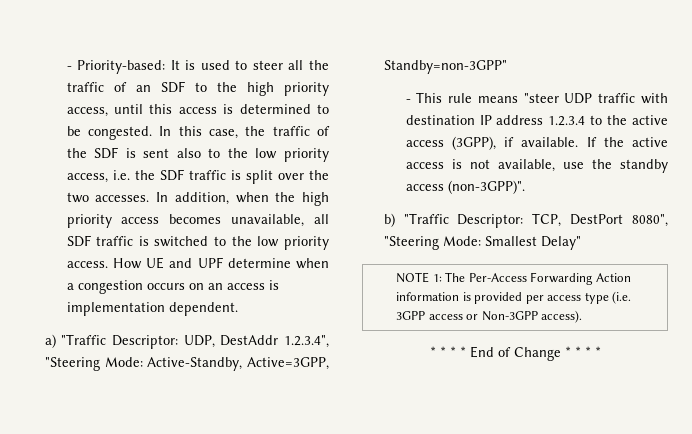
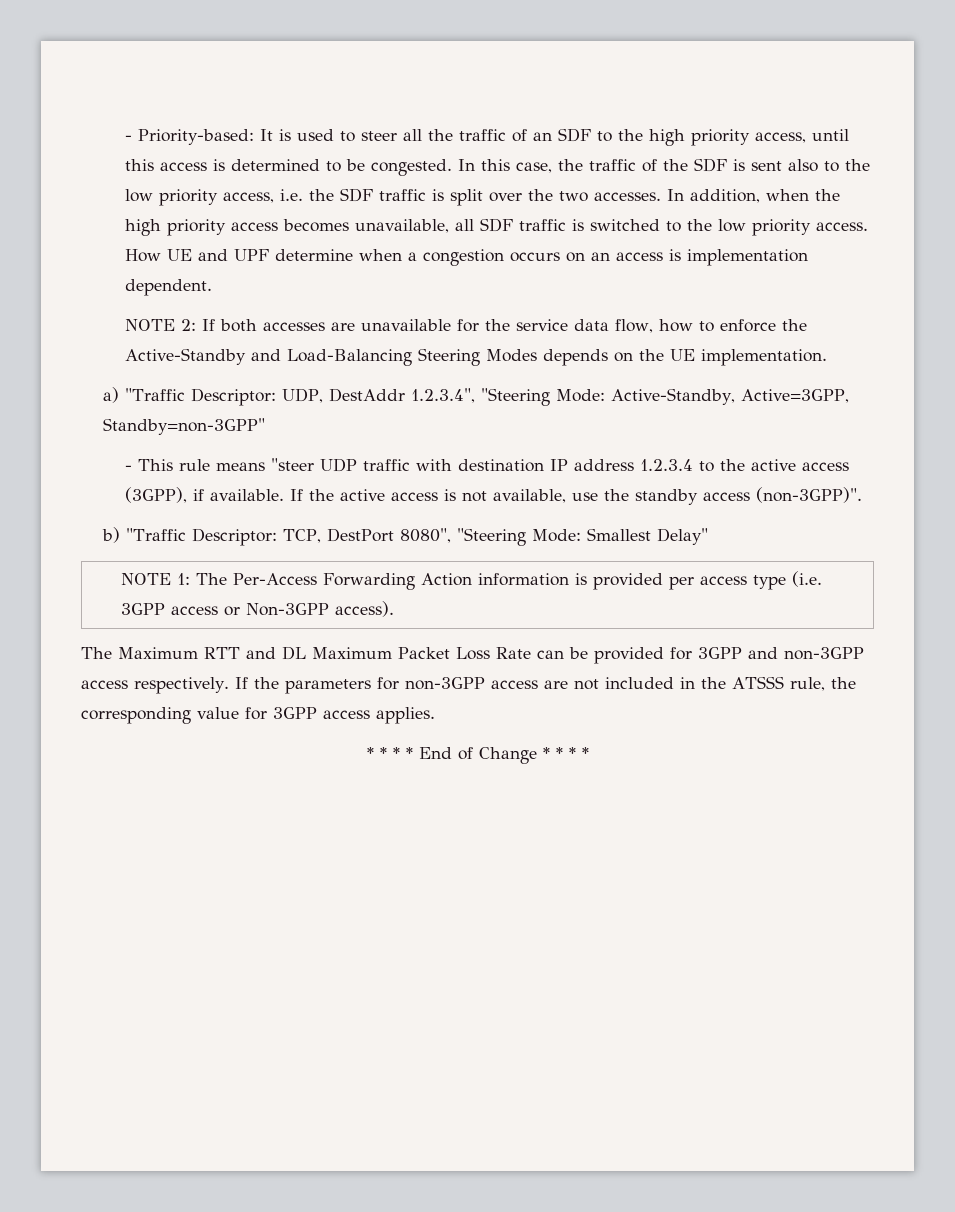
(238, 309) none -> [124,319,807,333] [124,348,827,366] // NOTE 2: If both accesses are unavailable for the service data flow, how to enforce the Active-Standby and Load-Balancing Steering Modes depends on the UE implementation.
(583, 316) none -> [81,646,864,664] [81,676,856,694] [81,707,435,724] // The Maximum RTT and DL Maximum Packet Loss Rate can be provided for 3GPP and non-3GPP access respectively. If the parameters for non-3GPP access are not included in the ATSSS rule, the corresponding value for 3GPP access applies.

